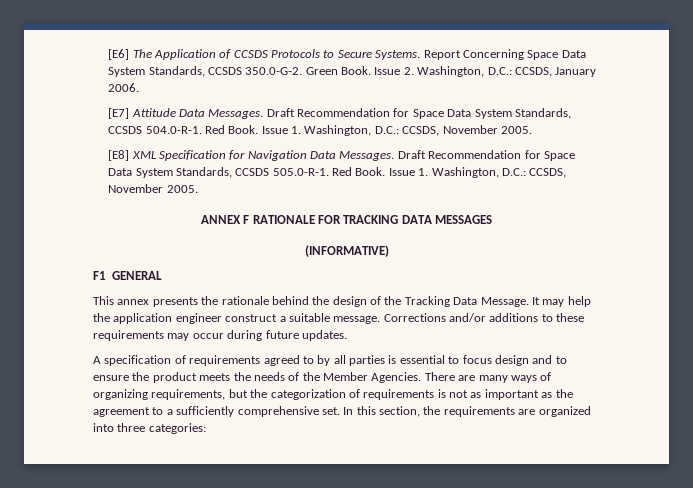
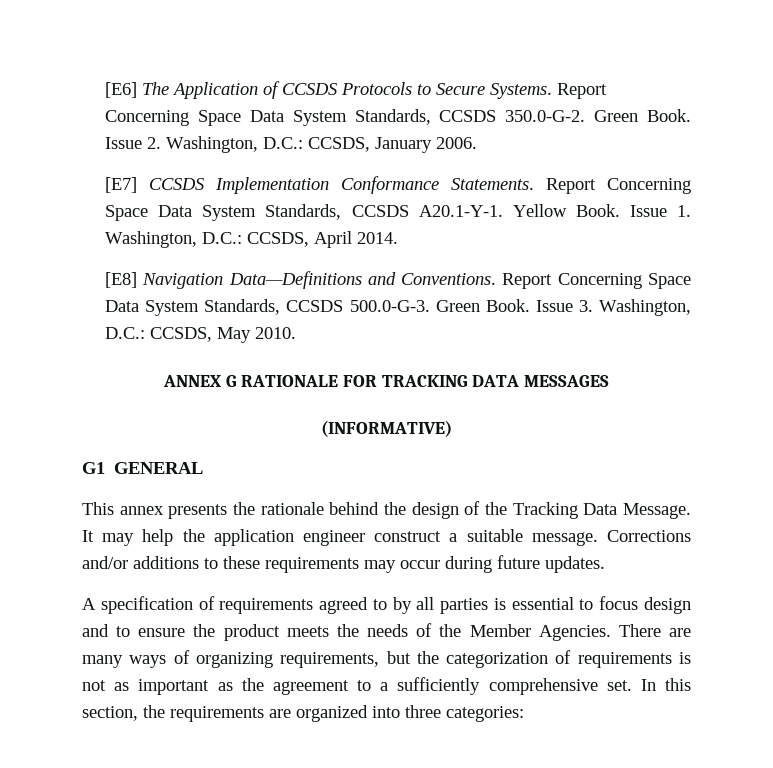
[131,108,571,119] [108,125,532,136] Attitude Data Messages. Draft Recommendation for Space Data System Standards, CCSDS 504.0-R-1. Red Book. Issue 1. Washington, D.C.: CCSDS, November 2005. -> [149,176,691,194] [105,204,691,221] [105,231,399,248] CCSDS Implementation Conformance Statements. Report Concerning Space Data System Standards, CCSDS A20.1-Y-1. Yellow Book. Issue 1. Washington, D.C.: CCSDS, April 2014.
[131,150,575,161] [108,167,567,178] [108,184,198,193] XML Specification for Navigation Data Messages. Draft Recommendation for Space Data System Standards, CCSDS 505.0-R-1. Red Book. Issue 1. Washington, D.C.: CCSDS, November 2005. -> [142,271,692,289] [105,299,691,316] [105,327,297,343] Navigation Data—Definitions and Conventions. Report Concerning Space Data System Standards, CCSDS 500.0-G-3. Green Book. Issue 3. Washington, D.C.: CCSDS, May 2010.
[243,215,250,224] F -> [225,375,237,387] G
[93,271,106,280] F1 -> [82,462,105,474] G1

